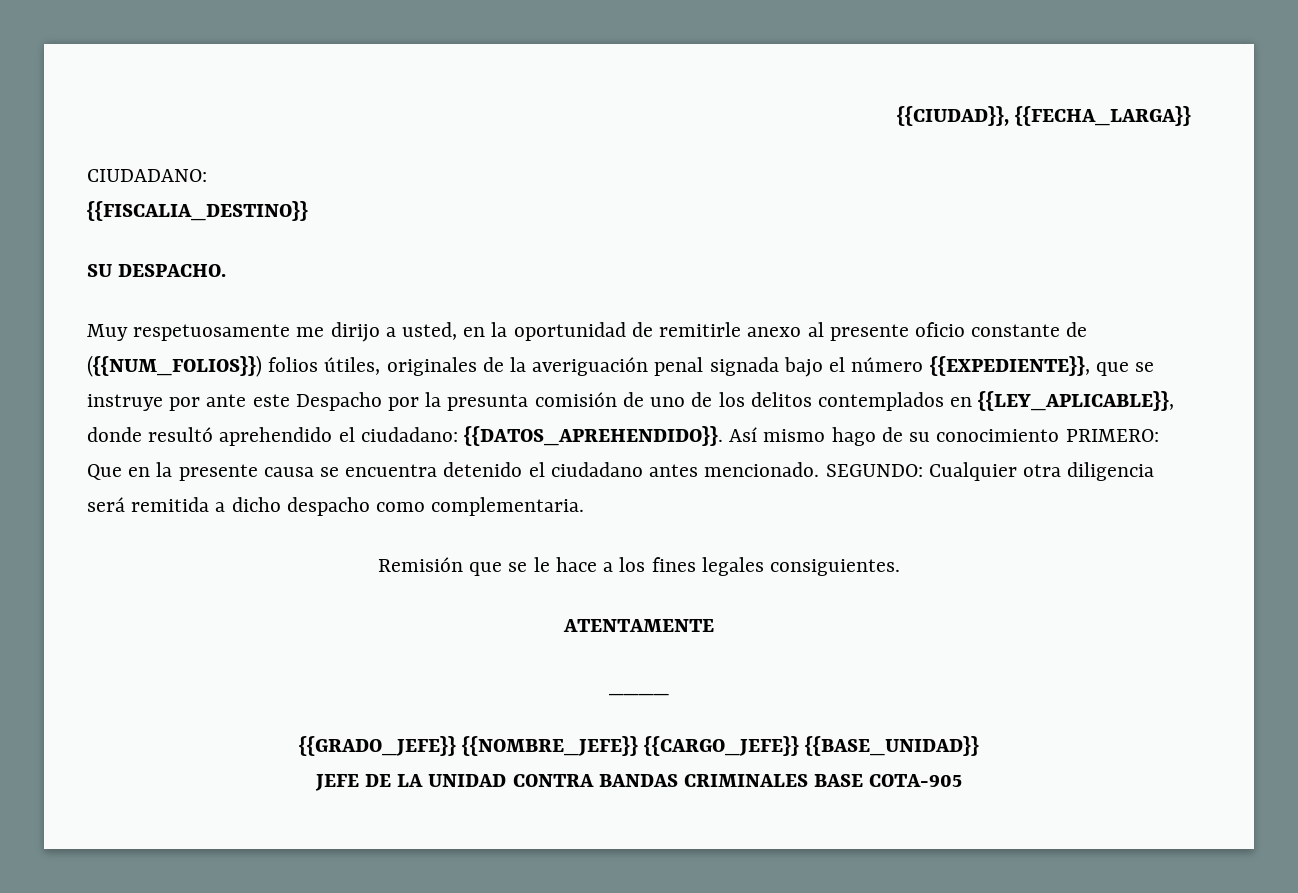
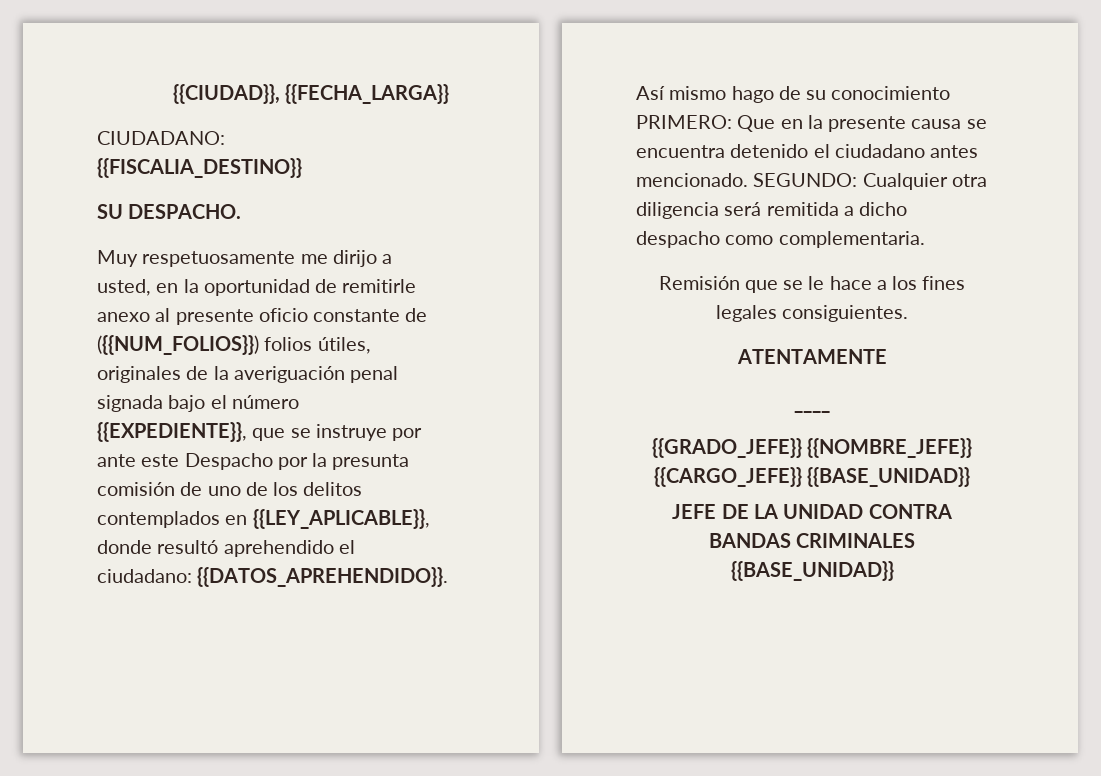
[814,774,963,787] BASE COTA-905 -> [730,561,894,581] {{BASE_UNIDAD}}

